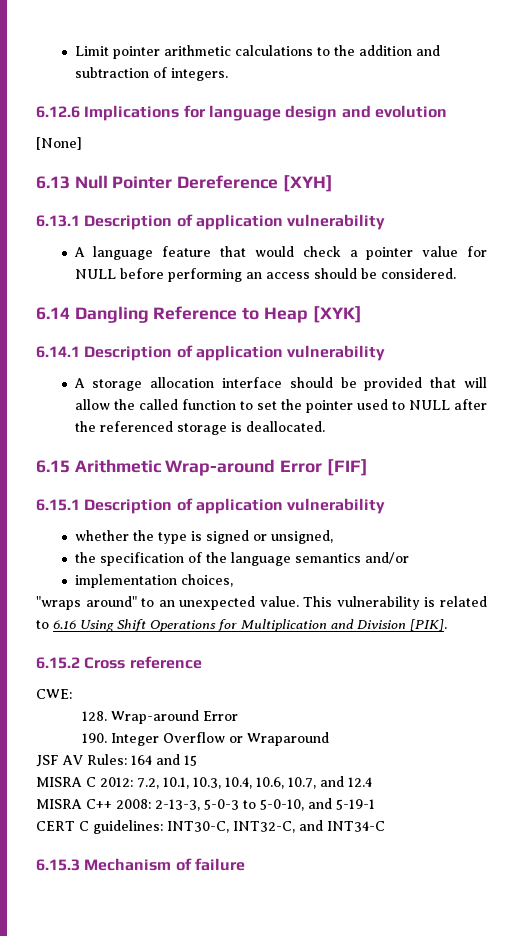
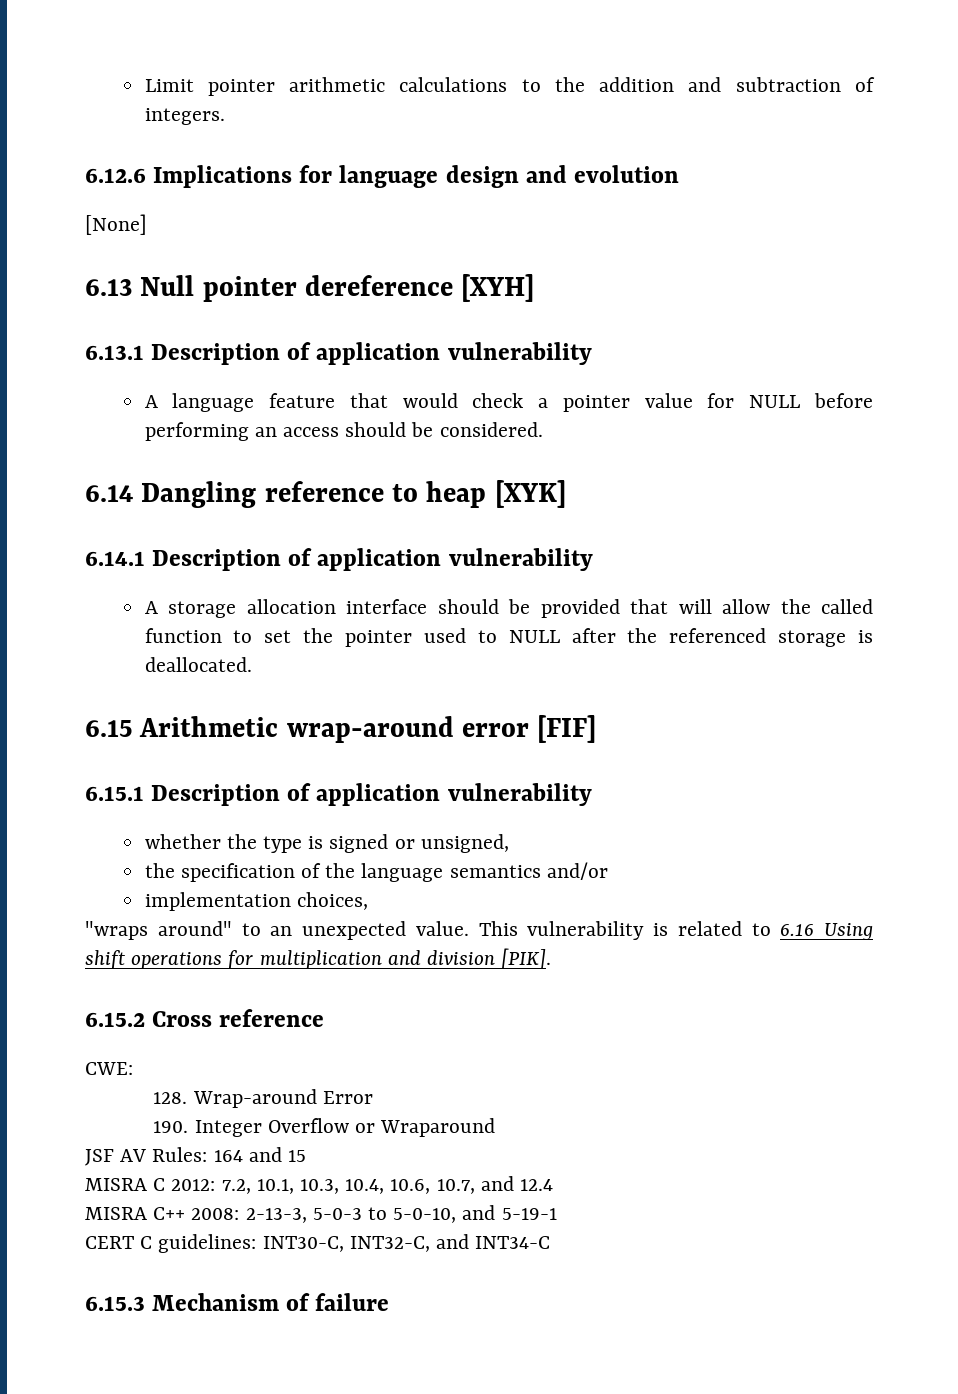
[112,175,279,189] Pointer Dereference -> [202,275,454,302] pointer dereference
[153,306,308,323] Reference to Heap -> [264,481,487,508] reference to heap
[165,459,323,476] Wrap-around Error -> [286,716,530,743] wrap-around error
[117,619,406,632] Shift Operations for Multiplication and Division -> [85,950,496,969] shift operations for multiplication and division

